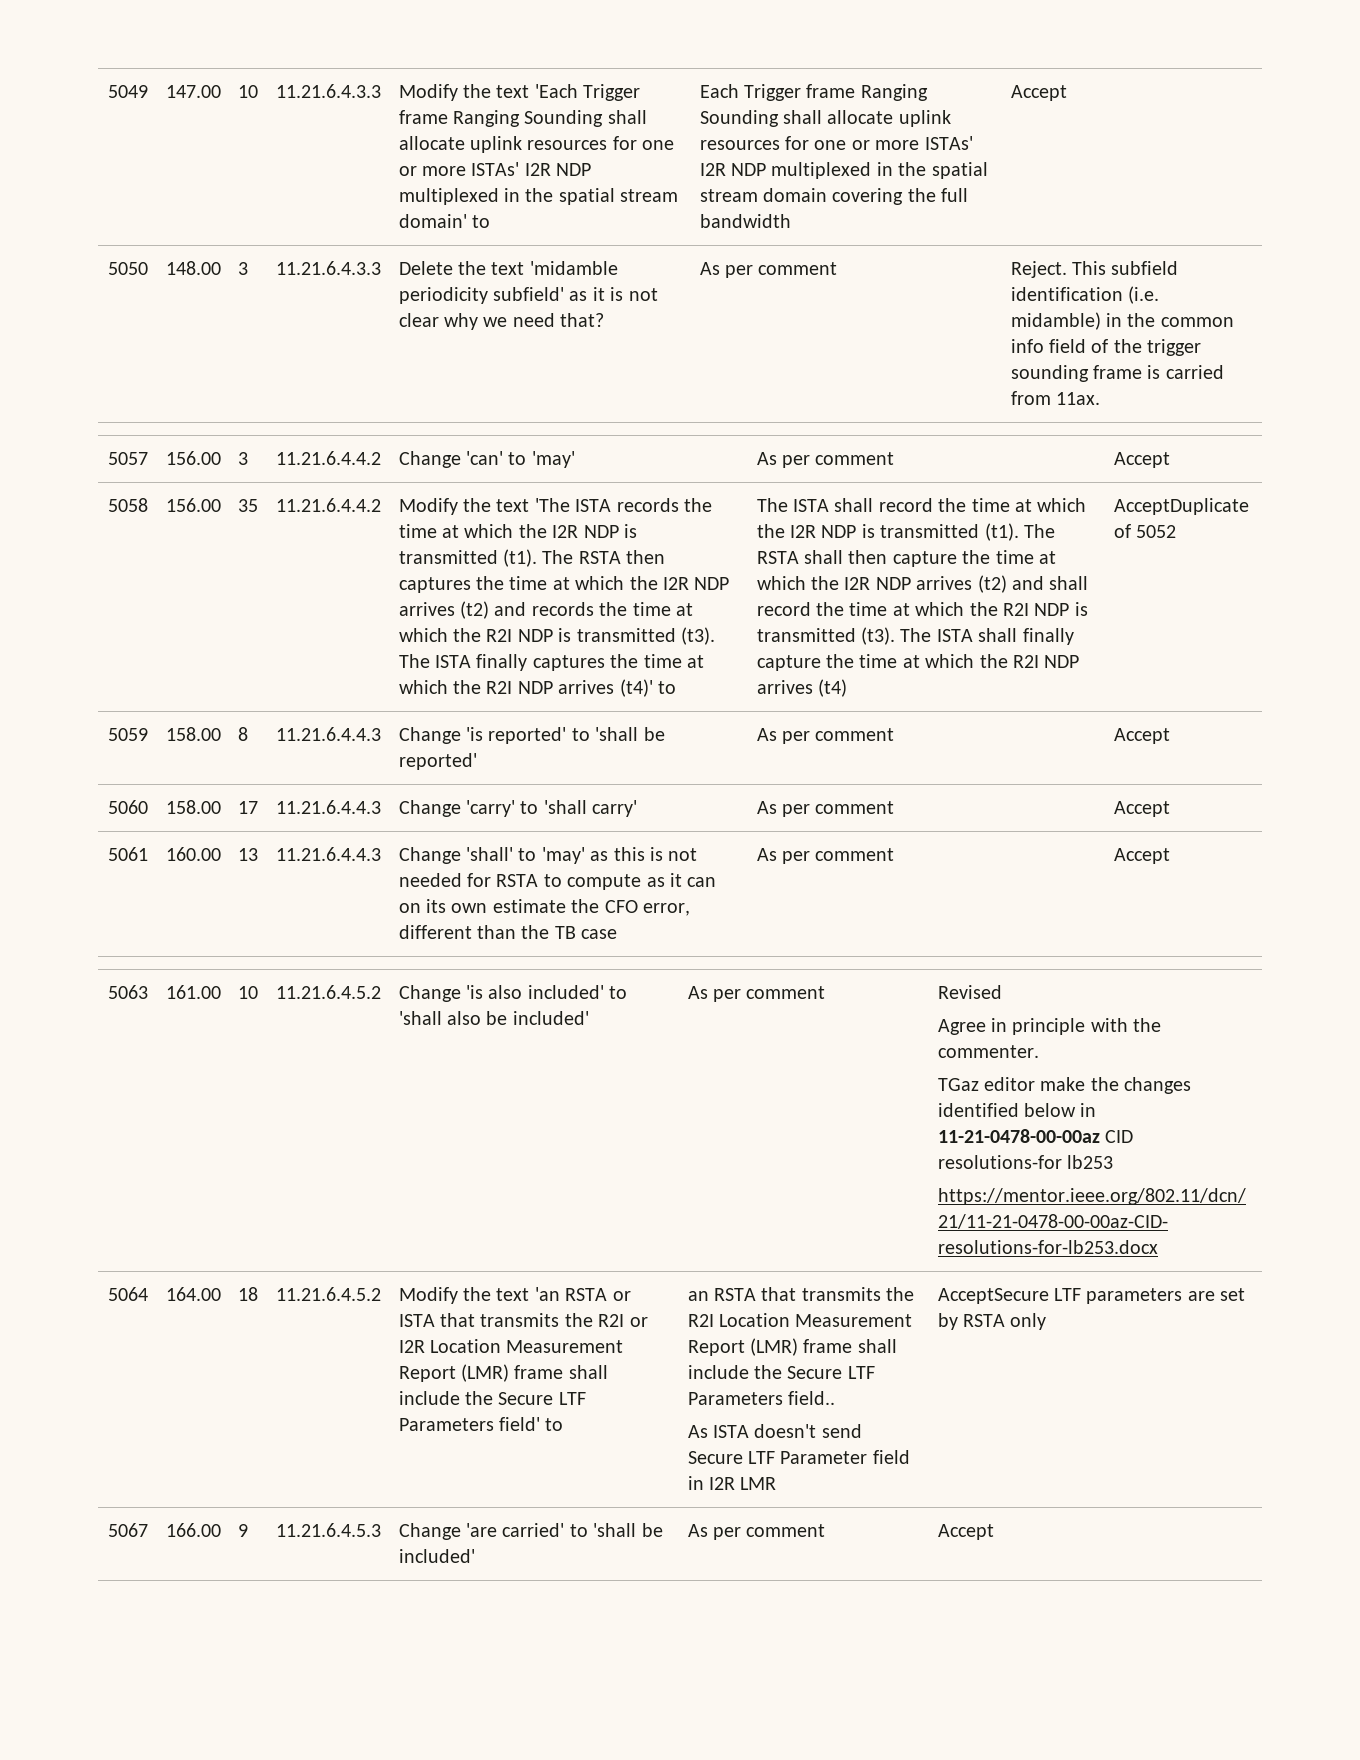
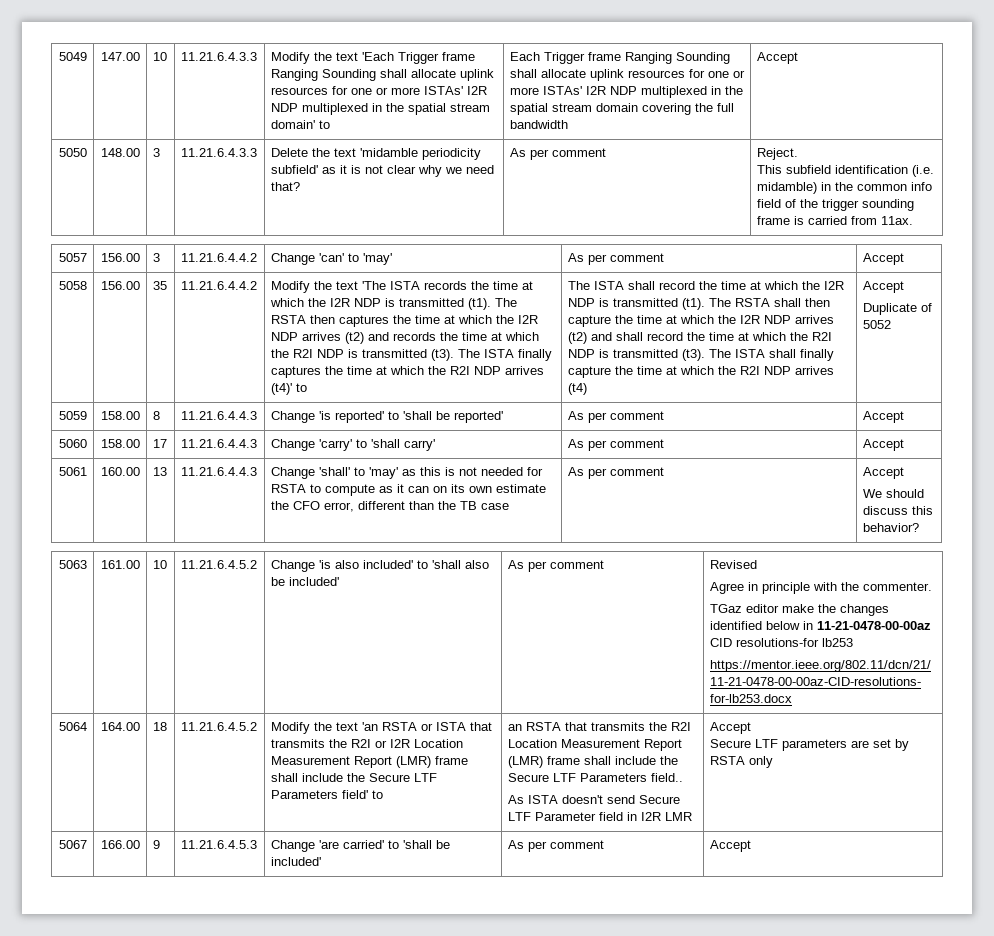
(1067, 269) none -> (798, 154) //
[1113,498,1249,515] AcceptDuplicate -> [862,281,904,293] [862,303,917,315] Accept // Duplicate
(1170, 856) none -> [862,489,924,498] [862,506,933,515] [862,523,919,532] // We should discuss this behavior?
[937,1288,1049,1304] AcceptSecure -> [709,722,751,734] [709,739,751,748] Accept // Secure

